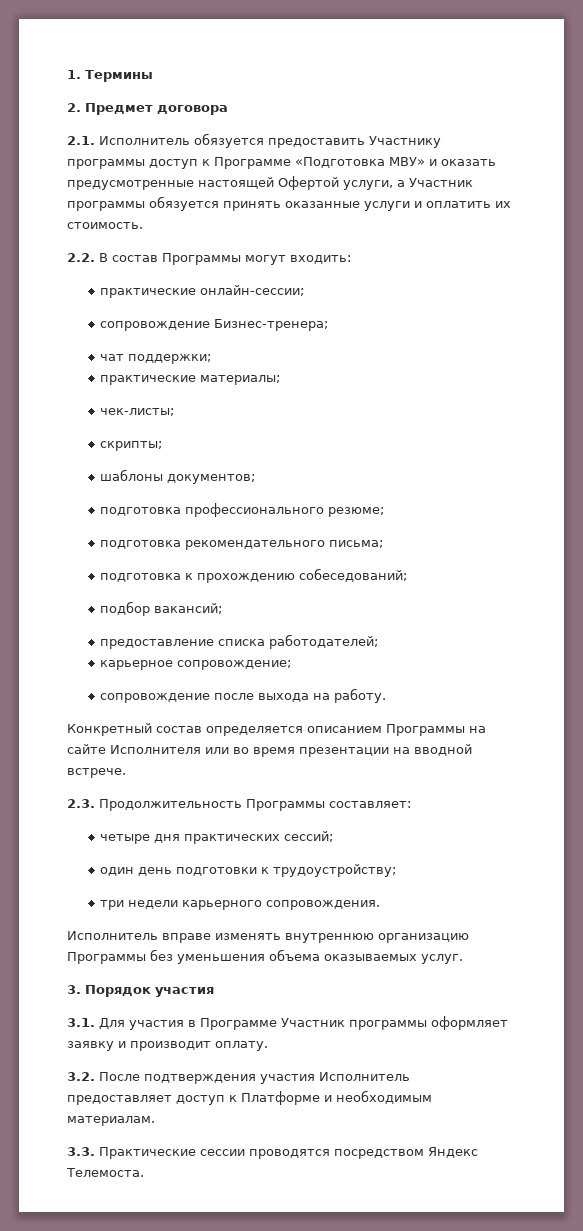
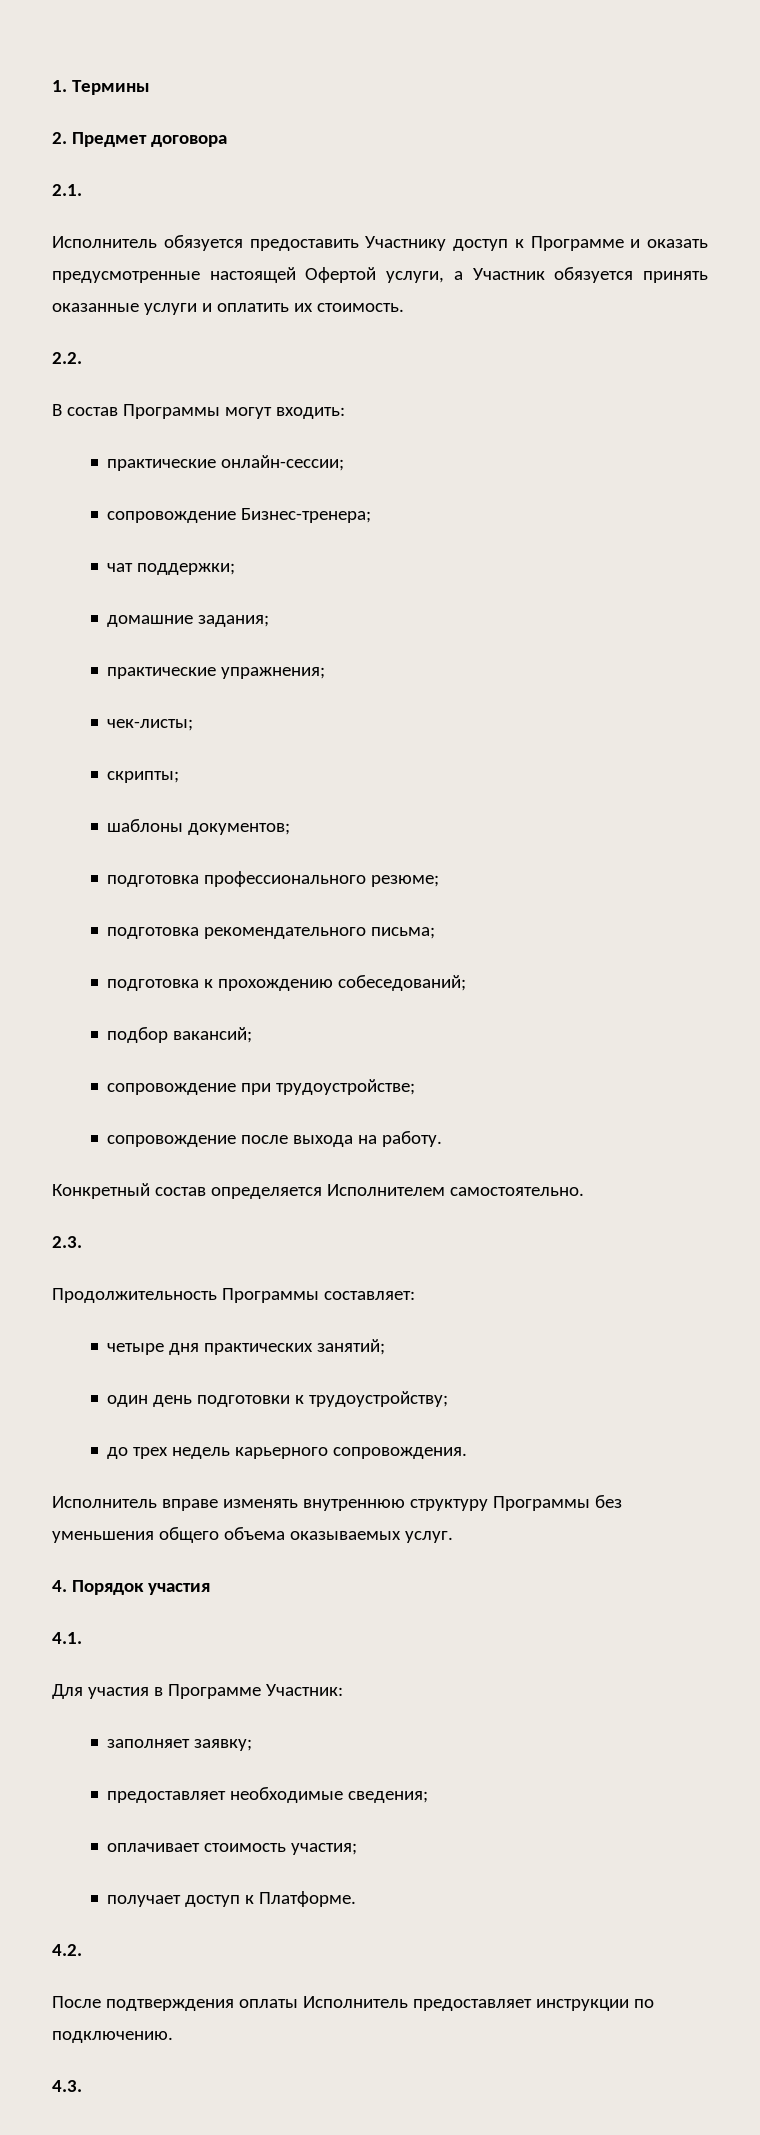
(95, 140) none -> (82, 190) //
[67,159,145,169] программы -> (447, 243) none
[295,157,425,168] «Подготовка МВУ» -> (624, 243) none
[67,201,145,211] программы -> (545, 274) none
(95, 257) none -> (82, 358) //
[100,375,281,385] // практические материалы; -> [107,615,270,627] [107,667,326,679] // домашние задания; // практические упражнения;
[100,634,379,649] [100,660,292,670] предоставление списка работодателей; // карьерное сопровождение; -> [107,1079,416,1095] сопровождение при трудоустройстве;
[307,724,486,736] [67,744,472,757] [67,768,126,778] описанием Программы на сайте Исполнителя или во время презентации на вводной встрече. -> [326,1184,584,1196] Исполнителем самостоятельно.
(95, 803) none -> (82, 1242) //
[284,831,334,842] сессий; -> [317,1339,386,1355] занятий;
[100,900,179,910] три недели -> [107,1447,231,1459] до трех недель
[378,933,469,943] организацию -> [409,1499,488,1511] структуру
(265, 959) none -> [158,1527,219,1543] общего
[67,985,81,994] 3. -> [52,1580,67,1592] 4.
[67,1018,95,1027] 3.1. -> [52,1632,82,1644] 4.1. //
[281,1016,508,1030] [67,1041,268,1051] [67,1072,95,1081] Участник программы оформляет заявку и производит оплату. // 3.2. -> [265,1684,343,1696] [107,1739,253,1751] [107,1787,429,1803] [107,1843,358,1855] [107,1891,357,1907] [52,1944,82,1956] Участник: // заполняет заявку; // предоставляет необходимые сведения; // оплачивает стоимость участия; // получает доступ к Платформе. // 4.2. //
[260,1074,315,1084] участия -> [238,1999,298,2008] оплаты
[176,1090,432,1105] [67,1116,155,1126] [67,1147,478,1159] [66,1168,144,1177] доступ к Платформе и необходимым материалам. // 3.3. Практические сессии проводятся посредством Яндекс Телемоста. -> [535,1999,654,2011] [52,2031,173,2043] [52,2080,82,2092] инструкции по подключению. // 4.3.

